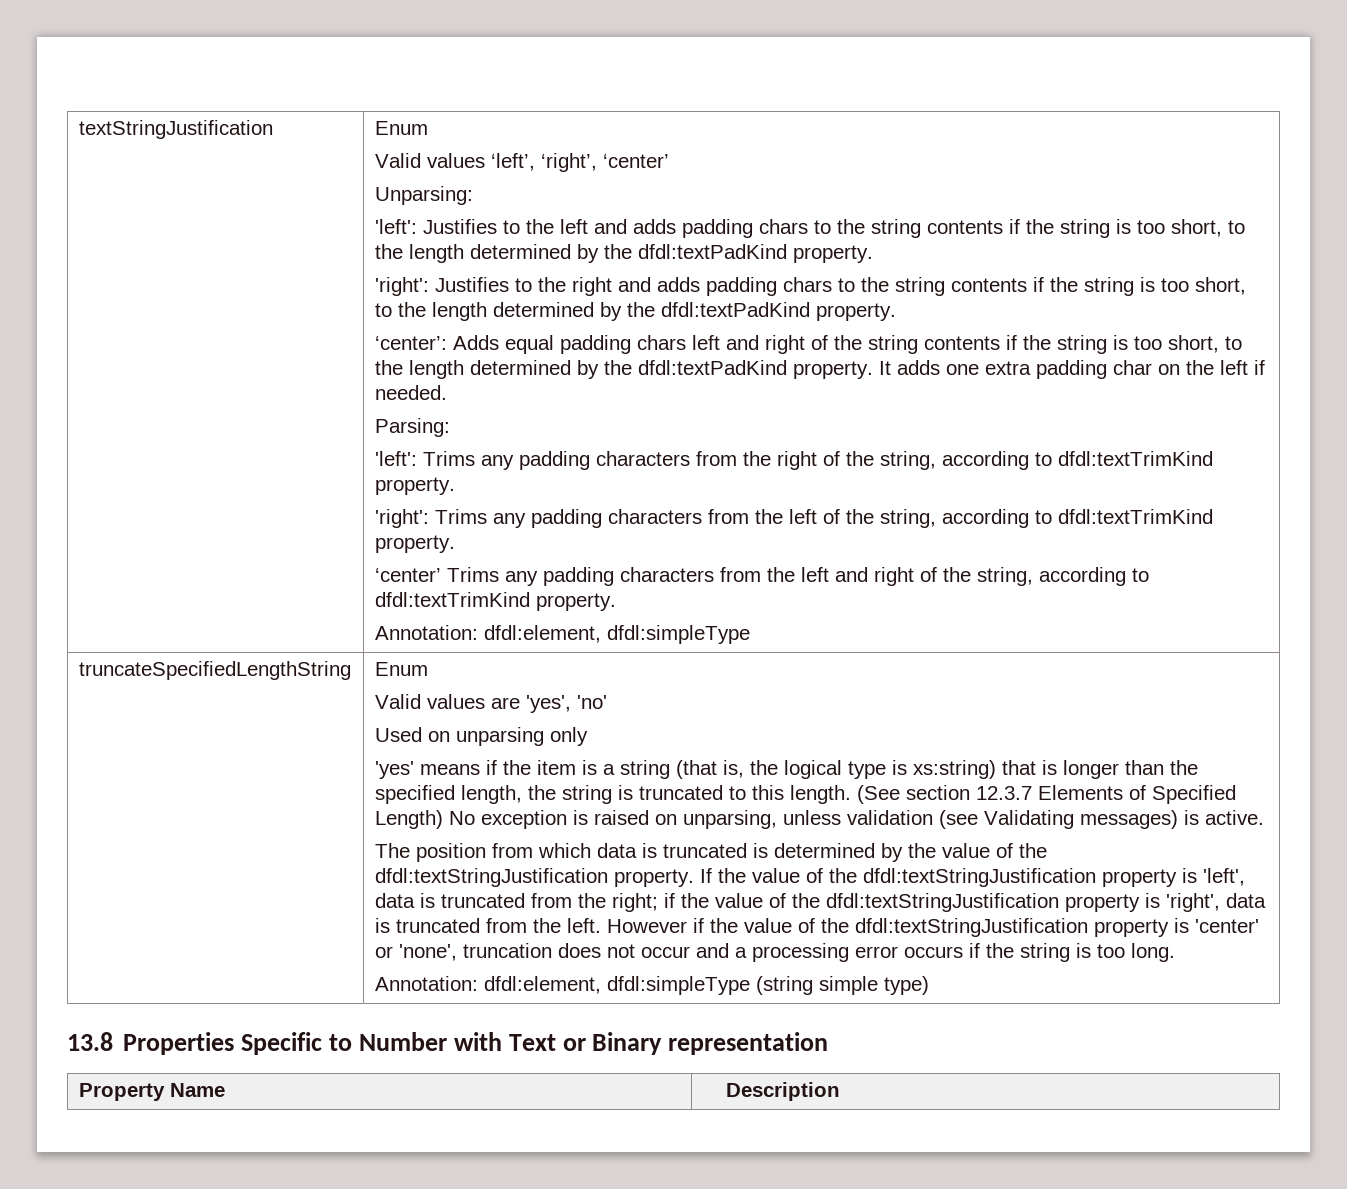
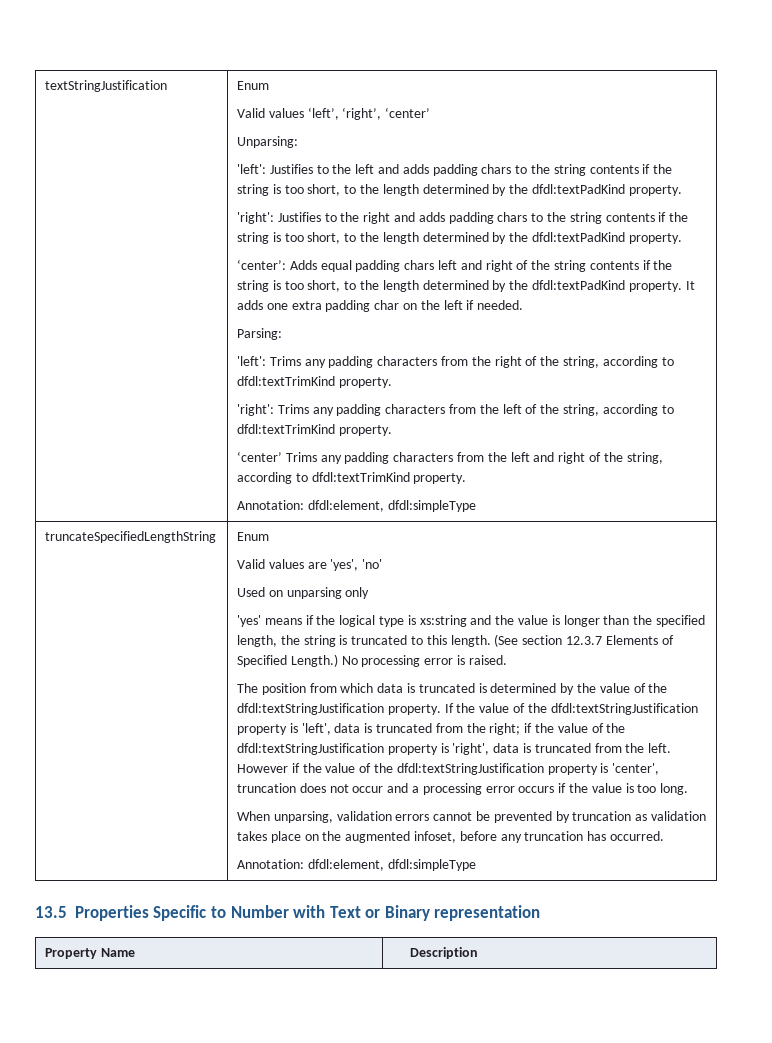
[536,760,1036,779] item is a string (that is, the logical type is xs:string) that -> [339,615,548,627] logical type is xs:string and the value
[374,810,1264,829] Length) No exception is raised on unparsing, unless validation (see Validating messages) is active. -> [290,654,507,667] Length.) No processing error is raised.
[1194,919,1259,933] [374,944,457,961] 'center' or 'none', -> [612,763,660,775] 'center',
[1019,943,1070,962] string -> [591,783,622,793] value
[374,976,929,995] [67,1032,113,1051] // Annotation: dfdl:element, dfdl:simpleType (string simple type) // 13.8 -> [237,811,706,823] [237,831,664,843] [237,859,476,871] [35,906,67,918] // When unparsing, validation errors cannot be prevented by truncation as validation takes place on the augmented infoset, before any truncation has occurred. // Annotation: dfdl:element, dfdl:simpleType // 13.5

